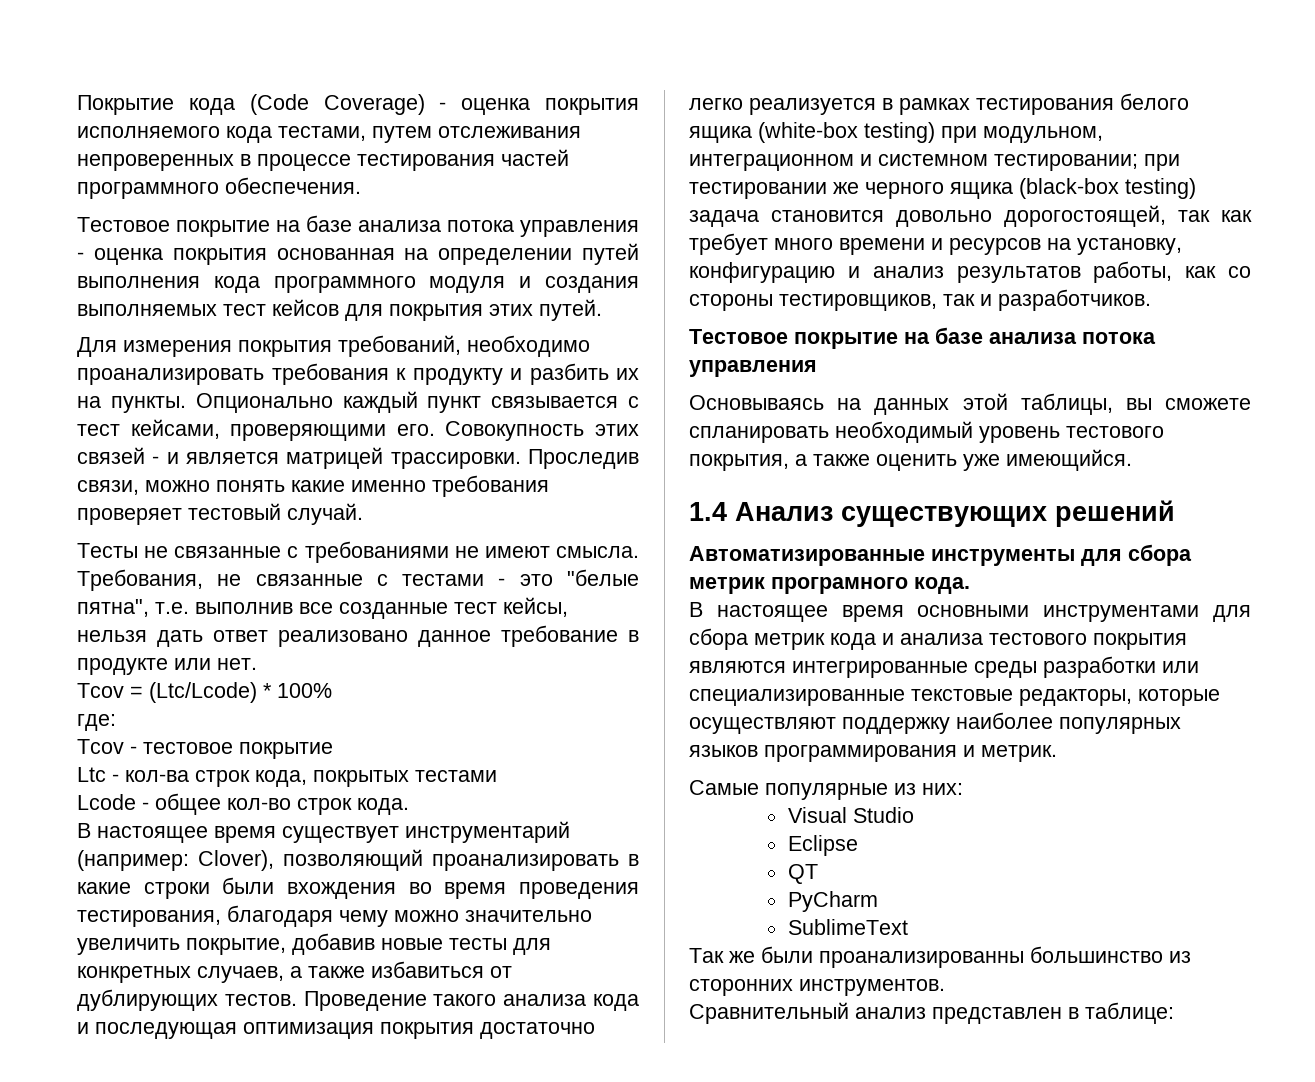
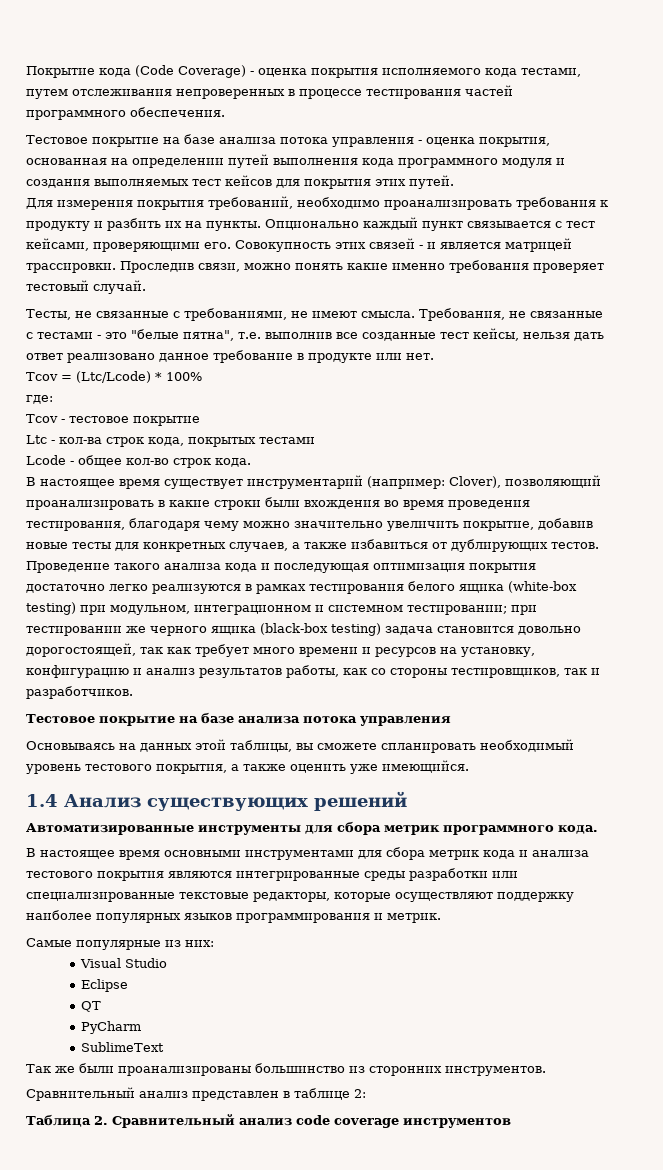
[172,248,267,265] покрытия -> [479,137,550,147] покрытия,
[77,541,449,563] Тесты не связанные с требованиями -> [26,308,287,321] Тесты, не связанные с требованиями,
[749,98,876,115] реализуется -> [152,584,241,594] реализуются
[771,577,908,594] програмного -> [443,825,554,835] программного
[819,951,1024,968] проанализированны -> [118,1066,251,1076] проанализированы
[1085,1002,1174,1024] таблице: -> [294,1088,366,1100] [26,1114,511,1128] таблице 2: // Таблица 2. Сравнительный анализ code coverage инструментов

